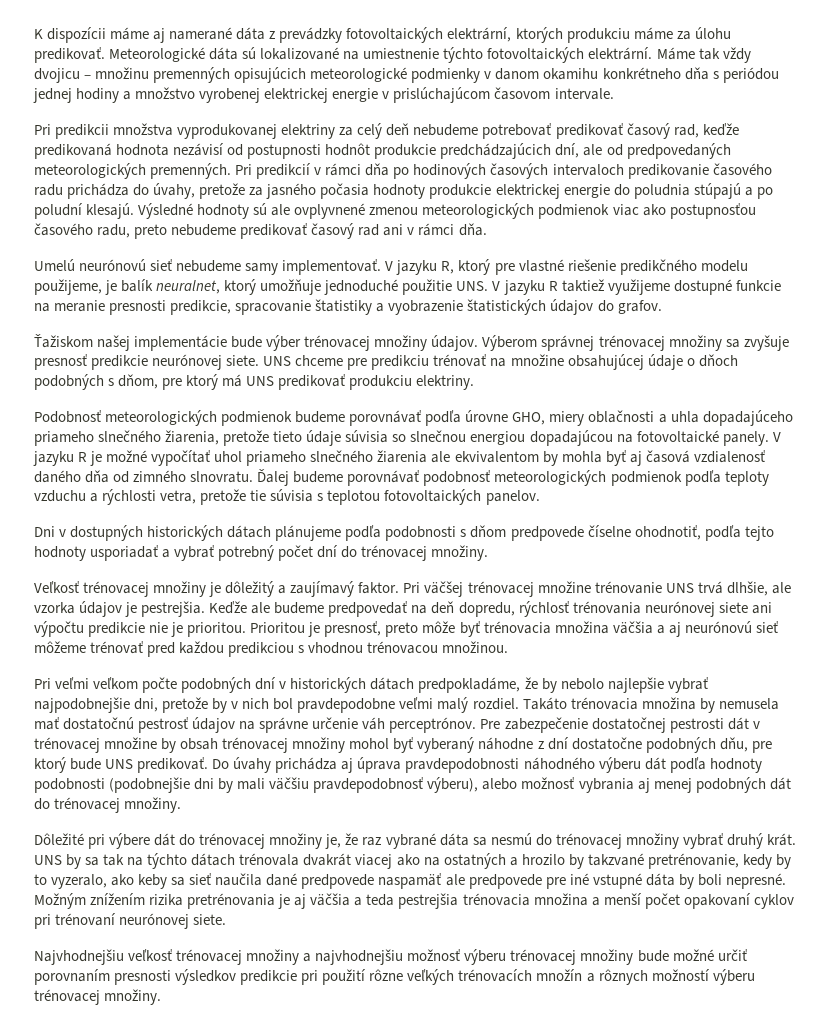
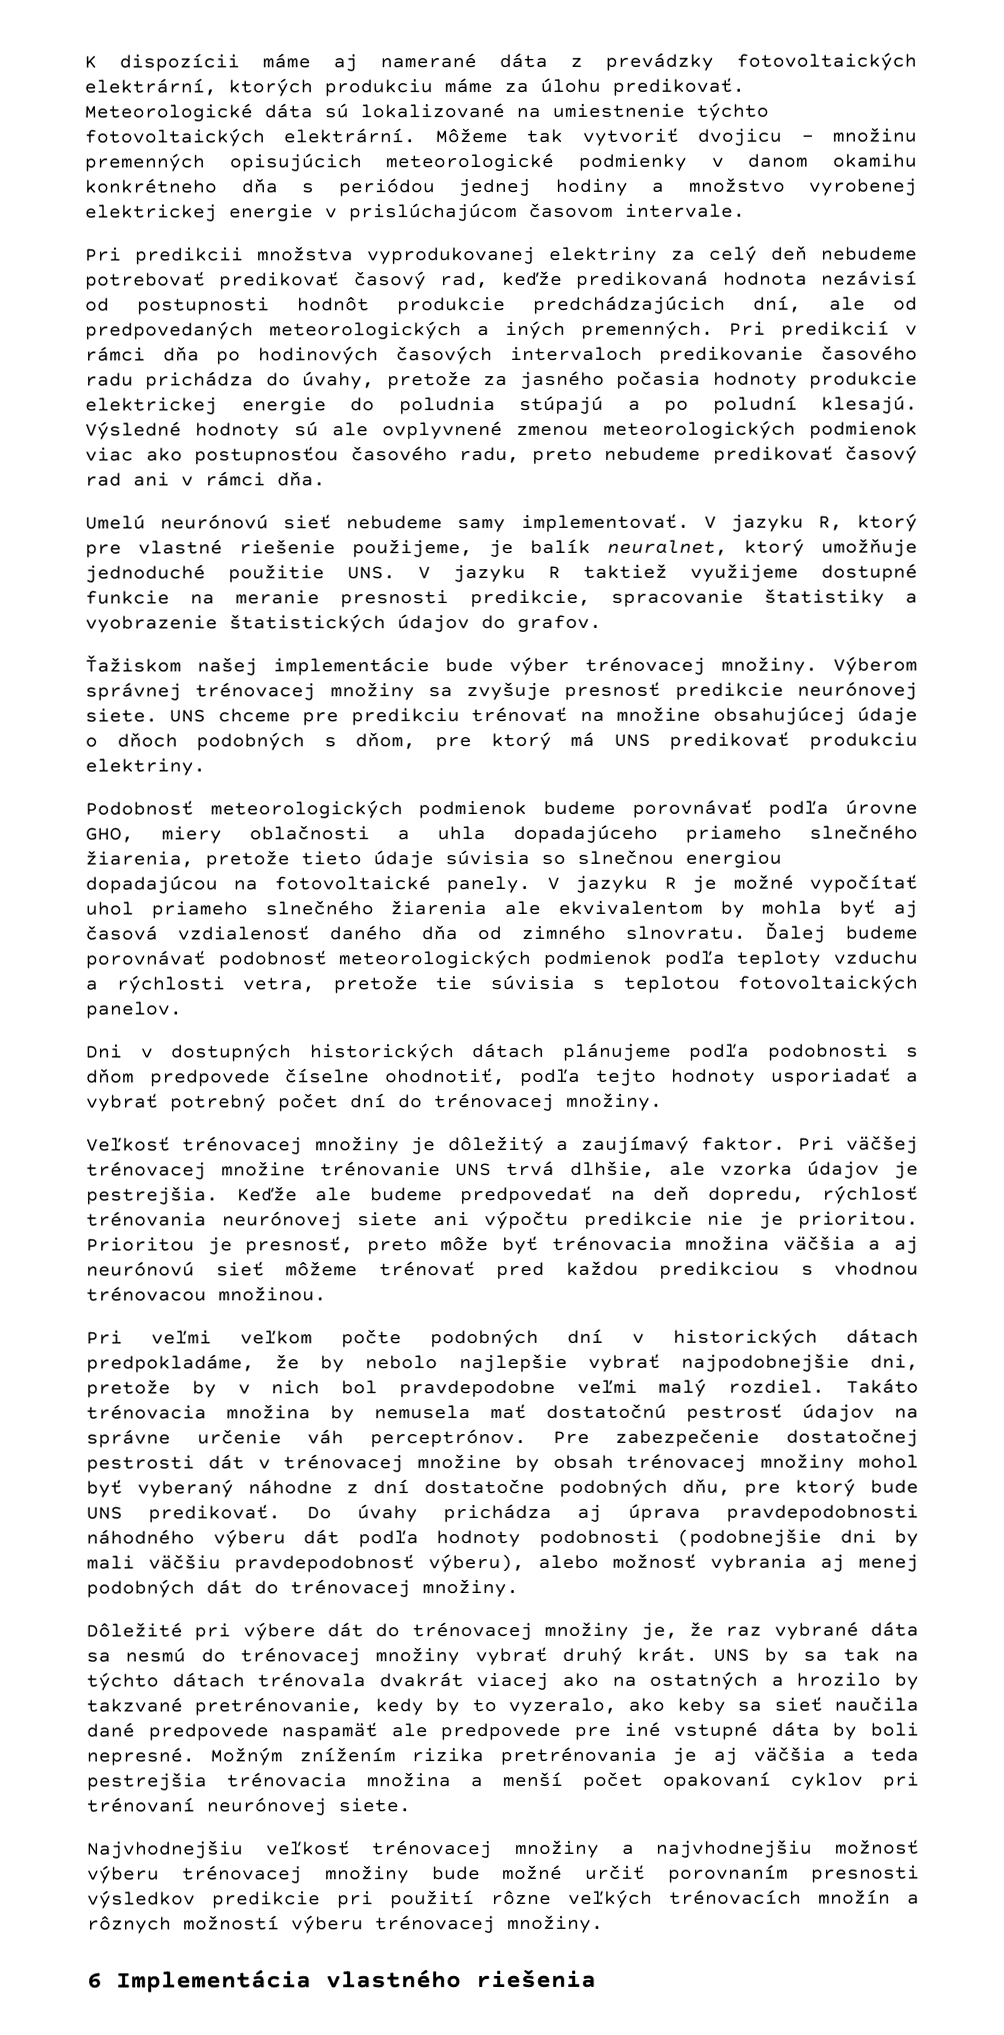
[656,47,751,63] Máme tak vždy -> [434,127,679,146] Môžeme tak vytvoriť
(146, 171) none -> [477,320,566,339] a iných
[619,259,748,275] predikčného modelu -> (336, 547) none
[374,335,479,351] množiny údajov. -> [721,656,818,675] množiny.
(162, 997) none -> [87,1968,598,1993] // 6 Implementácia vlastného riešenia

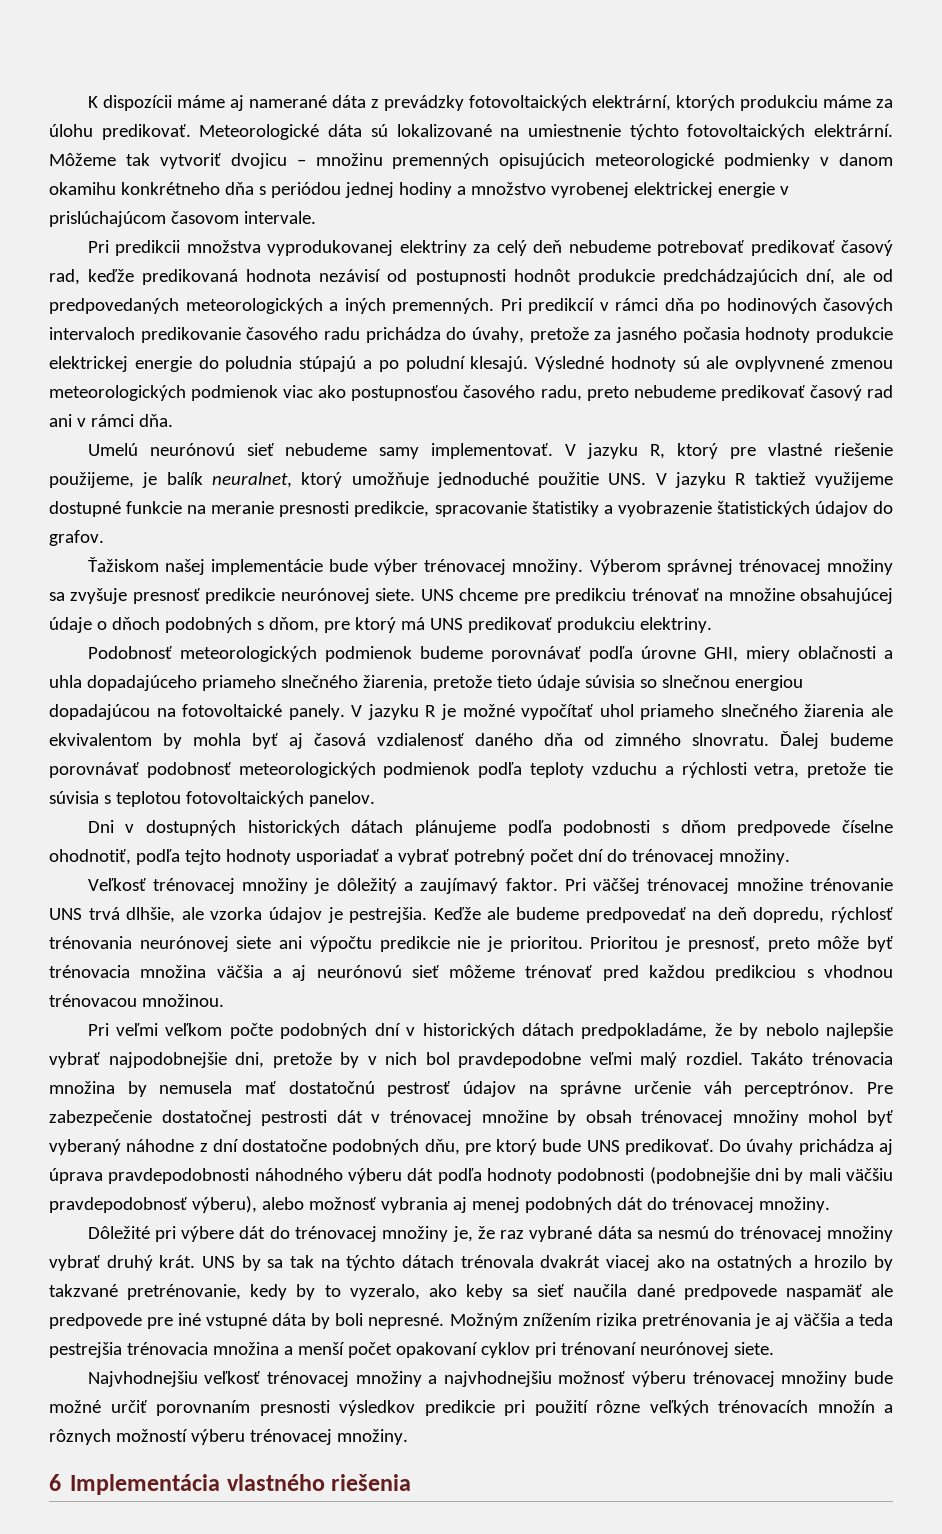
[85,827,134,843] GHO, -> [703,647,738,662] GHI,

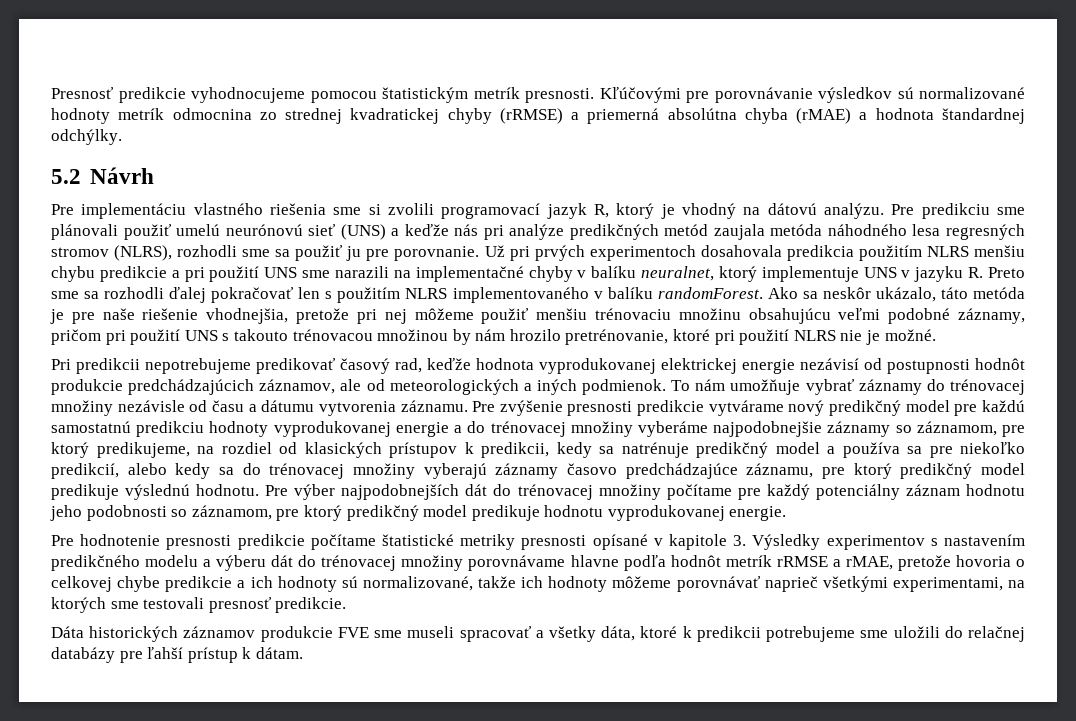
[87,95,893,111] [49,124,893,140] [49,153,893,169] [49,182,789,198] [49,211,316,227] [87,240,894,256] [49,269,312,285] K dispozícii máme aj namerané dáta z prevádzky fotovoltaických elektrární, ktorých produkciu máme za úlohu predikovať. Meteorologické dáta sú lokalizované na umiestnenie týchto fotovoltaických elektrární. Môžeme tak vytvoriť dvojicu – množinu premenných opisujúcich meteorologické podmienky v danom okamihu konkrétneho dňa s periódou jednej hodiny a množstvo vyrobenej elektrickej energie v prislúchajúcom časovom intervale. // Pri predikcii množstva vyprodukovanej elektriny za celý deň nebudeme potrebovať predikovať časový rad, keďže predikovaná hodnota -> [51,87,1025,103] [51,108,1025,124] [51,129,122,145] [51,167,154,184] [51,203,1026,219] [51,224,1025,240] [51,245,1025,261] [51,266,1026,282] [51,287,1025,303] [50,308,1025,324] [51,329,936,345] [51,358,795,374] Presnosť predikcie vyhodnocujeme pomocou štatistickým metrík presnosti. Kľúčovými pre porovnávanie výsledkov sú normalizované hodnoty metrík odmocnina zo strednej kvadratickej chyby (rRMSE) a priemerná absolútna chyba (rMAE) a hodnota štandardnej odchýlky. // 5.2 Návrh // Pre implementáciu vlastného riešenia sme si zvolili programovací jazyk R, ktorý je vhodný na dátovú analýzu. Pre predikciu sme plánovali použiť umelú neurónovú sieť (UNS) a keďže nás pri analýze predikčných metód zaujala metóda náhodného lesa regresných stromov (NLRS), rozhodli sme sa použiť ju pre porovnanie. Už pri prvých experimentoch dosahovala predikcia použitím NLRS menšiu chybu predikcie a pri použití UNS sme narazili na implementačné chyby v balíku neuralnet, ktorý implementuje UNS v jazyku R. Preto sme sa rozhodli ďalej pokračovať len s použitím NLRS implementovaného v balíku randomForest. Ako sa neskôr ukázalo, táto metóda je pre naše riešenie vhodnejšia, pretože pri nej môžeme použiť menšiu trénovaciu množinu obsahujúcu veľmi podobné záznamy, pričom pri použití UNS s takouto trénovacou množinou by nám hrozilo pretrénovanie, ktoré pri použití NLRS nie je možné. // Pri predikcii nepotrebujeme predikovať časový rad, keďže hodnota vyprodukovanej elektrickej energie
[805,269,835,285] dní, -> [259,379,336,394] záznamov,
[49,298,179,314] predpovedaných -> (385, 385) none
[392,298,893,314] [49,327,893,343] [49,356,894,372] [49,385,894,401] [49,414,173,427] [87,443,893,459] [49,472,893,488] [49,501,894,517] [49,530,104,546] [87,557,894,575] [49,588,893,604] [49,617,712,633] [87,646,893,662] [49,675,803,691] [49,704,893,720] [49,731,893,749] [49,762,894,778] [49,791,375,807] [87,820,893,836] [49,849,790,865] [87,878,894,894] [49,907,894,923] [49,936,893,952] [49,965,893,981] [49,994,224,1007] [87,1023,893,1039] [49,1052,894,1068] [49,1081,893,1097] [49,1110,894,1126] [49,1139,893,1155] [49,1167,894,1184] [49,1196,830,1213] [87,1226,893,1242] [49,1255,893,1271] [49,1284,893,1300] [49,1313,893,1329] [49,1342,774,1358] [87,1371,894,1387] [49,1400,893,1416] [49,1429,408,1445] [49,1474,411,1495] premenných. Pri predikcií v rámci dňa po hodinových časových intervaloch predikovanie časového radu prichádza do úvahy, pretože za jasného počasia hodnoty produkcie elektrickej energie do poludnia stúpajú a po poludní klesajú. Výsledné hodnoty sú ale ovplyvnené zmenou meteorologických podmienok viac ako postupnosťou časového radu, preto nebudeme predikovať časový rad ani v rámci dňa. // Umelú neurónovú sieť nebudeme samy implementovať. V jazyku R, ktorý pre vlastné riešenie použijeme, je balík neuralnet, ktorý umožňuje jednoduché použitie UNS. V jazyku R taktiež využijeme dostupné funkcie na meranie presnosti predikcie, spracovanie štatistiky a vyobrazenie štatistických údajov do grafov. // Ťažiskom našej implementácie bude výber trénovacej množiny. Výberom správnej trénovacej množiny sa zvyšuje presnosť predikcie neurónovej siete. UNS chceme pre predikciu trénovať na množine obsahujúcej údaje o dňoch podobných s dňom, pre ktorý má UNS predikovať produkciu elektriny. // Podobnosť meteorologických podmienok budeme porovnávať podľa úrovne GHI, miery oblačnosti a uhla dopadajúceho priameho slnečného žiarenia, pretože tieto údaje súvisia so slnečnou energiou dopadajúcou na fotovoltaické panely. V jazyku R je možné vypočítať uhol priameho slnečného žiarenia ale ekvivalentom by mohla byť aj časová vzdialenosť daného dňa od zimného slnovratu. Ďalej budeme porovnávať podobnosť meteorologických podmienok podľa teploty vzduchu a rýchlosti vetra, pretože tie súvisia s teplotou fotovoltaických panelov. // Dni v dostupných historických dátach plánujeme podľa podobnosti s dňom predpovede číselne ohodnotiť, podľa tejto hodnoty usporiadať a vybrať potrebný počet dní do trénovacej množiny. // Veľkosť trénovacej množiny je dôležitý a zaujímavý faktor. Pri väčšej trénovacej množine trénovanie UNS trvá dlhšie, ale vzorka údajov je pestrejšia. Keďže ale budeme predpovedať na deň dopredu, rýchlosť trénovania neurónovej siete ani výpočtu predikcie nie je prioritou. Prioritou je presnosť, preto môže byť trénovacia množina väčšia a aj neurónovú sieť môžeme trénovať pred každou predikciou s vhodnou trénovacou množinou. // Pri veľmi veľkom počte podobných dní v historických dátach predpokladáme, že by nebolo najlepšie vybrať najpodobnejšie dni, pretože by v nich bol pravdepodobne veľmi malý rozdiel. Takáto trénovacia množina by nemusela mať dostatočnú pestrosť údajov na správne určenie váh perceptrónov. Pre zabezpečenie dostatočnej pestrosti dát v trénovacej množine by obsah trénovacej množiny mohol byť vyberaný náhodne z dní dostatočne podobných dňu, pre ktorý bude UNS predikovať. Do úvahy prichádza aj úprava pravdepodobnosti náhodného výberu dát podľa hodnoty podobnosti (podobnejšie dni by mali väčšiu pravdepodobnosť výberu), alebo možnosť vybrania aj menej podobných dát do trénovacej množiny. // Dôležité pri výbere dát do trénovacej množiny je, že raz vybrané dáta sa nesmú do trénovacej množiny vybrať druhý krát. UNS by sa tak na týchto dátach trénovala dvakrát viacej ako na ostatných a hrozilo by takzvané pretrénovanie, kedy by to vyzeralo, ako keby sa sieť naučila dané predpovede naspamäť ale predpovede pre iné vstupné dáta by boli nepresné. Možným znížením rizika pretrénovania je aj väčšia a teda pestrejšia trénovacia množina a menší počet opakovaní cyklov pri trénovaní neurónovej siete. // Najvhodnejšiu veľkosť trénovacej množiny a najvhodnejšiu možnosť výberu trénovacej množiny bude možné určiť porovnaním presnosti výsledkov predikcie pri použití rôzne veľkých trénovacích množín a rôznych možností výberu trénovacej množiny. // 6 Implementácia vlastného riešenia -> [582,379,1025,395] [51,400,1025,416] [51,421,1025,437] [51,442,1025,458] [51,463,1025,479] [51,484,1026,500] [50,505,787,521] [51,534,1026,550] [51,555,1025,571] [51,576,1025,592] [51,597,347,613] [51,626,1025,642] [51,647,303,663] podmienok. To nám umožňuje vybrať záznamy do trénovacej množiny nezávisle od času a dátumu vytvorenia záznamu. Pre zvýšenie presnosti predikcie vytvárame nový predikčný model pre každú samostatnú predikciu hodnoty vyprodukovanej energie a do trénovacej množiny vyberáme najpodobnejšie záznamy so záznamom, pre ktorý predikujeme, na rozdiel od klasických prístupov k predikcii, kedy sa natrénuje predikčný model a používa sa pre niekoľko predikcií, alebo kedy sa do trénovacej množiny vyberajú záznamy časovo predchádzajúce záznamu, pre ktorý predikčný model predikuje výslednú hodnotu. Pre výber najpodobnejších dát do trénovacej množiny počítame pre každý potenciálny záznam hodnotu jeho podobnosti so záznamom, pre ktorý predikčný model predikuje hodnotu vyprodukovanej energie. // Pre hodnotenie presnosti predikcie počítame štatistické metriky presnosti opísané v kapitole 3. Výsledky experimentov s nastavením predikčného modelu a výberu dát do trénovacej množiny porovnávame hlavne podľa hodnôt metrík rRMSE a rMAE, pretože hovoria o celkovej chybe predikcie a ich hodnoty sú normalizované, takže ich hodnoty môžeme porovnávať naprieč všetkými experimentami, na ktorých sme testovali presnosť predikcie. // Dáta historických záznamov produkcie FVE sme museli spracovať a všetky dáta, ktoré k predikcii potrebujeme sme uložili do relačnej databázy pre ľahší prístup k dátam.

